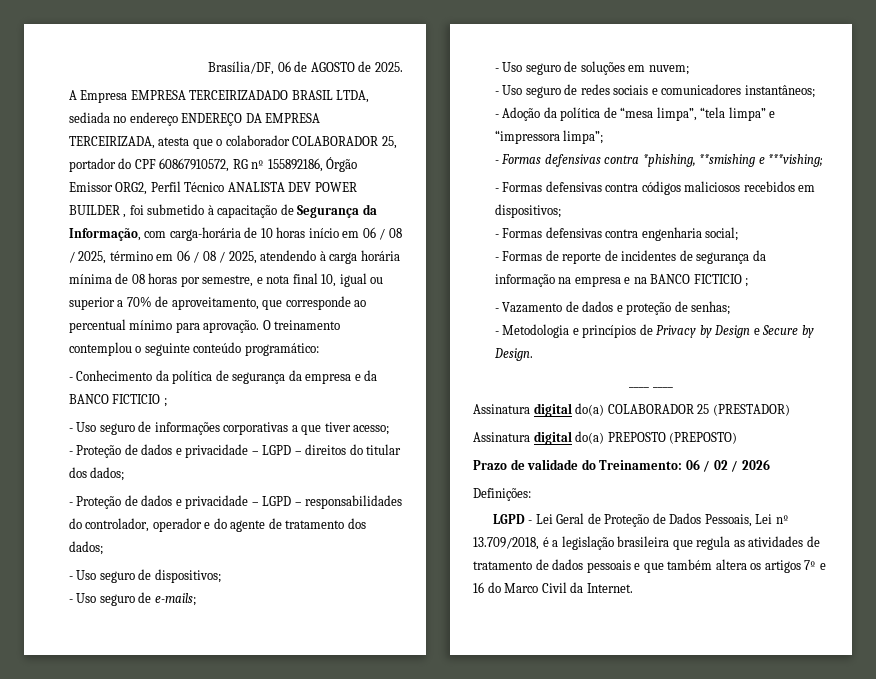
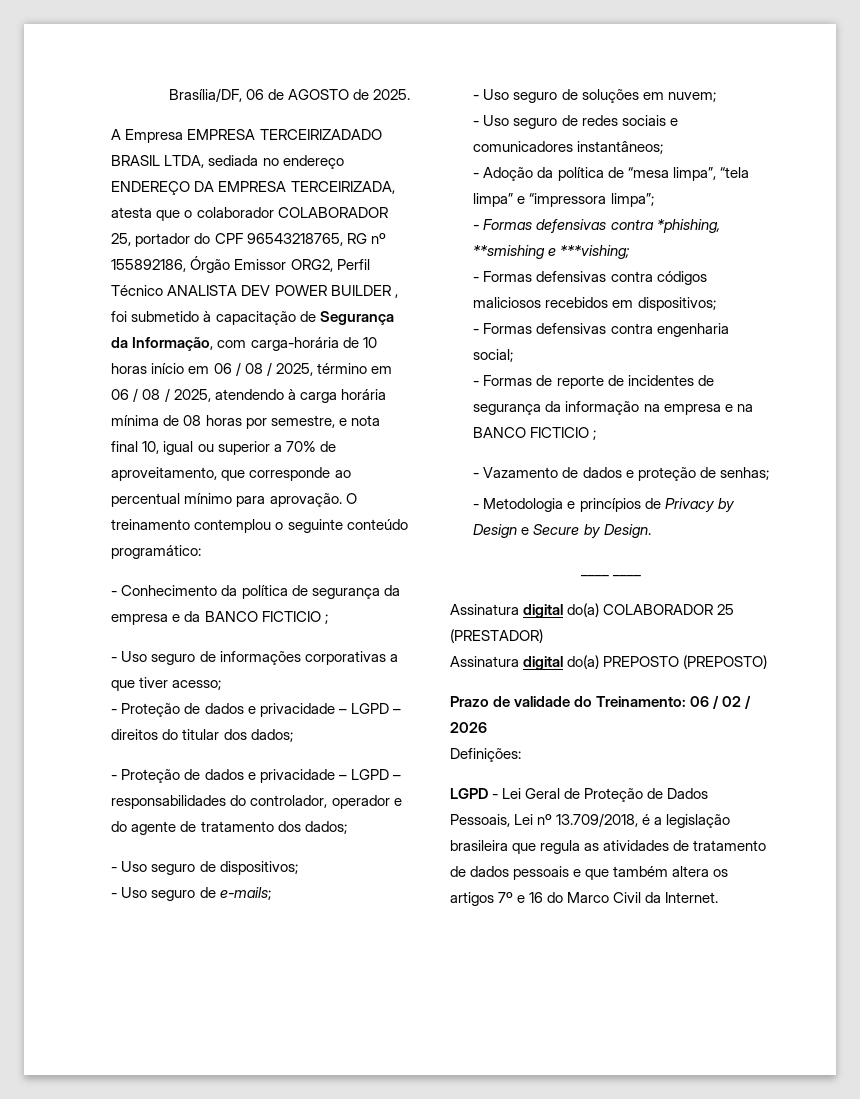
[159,158,230,172] 60867910572, -> [246,233,343,246] 96543218765,

